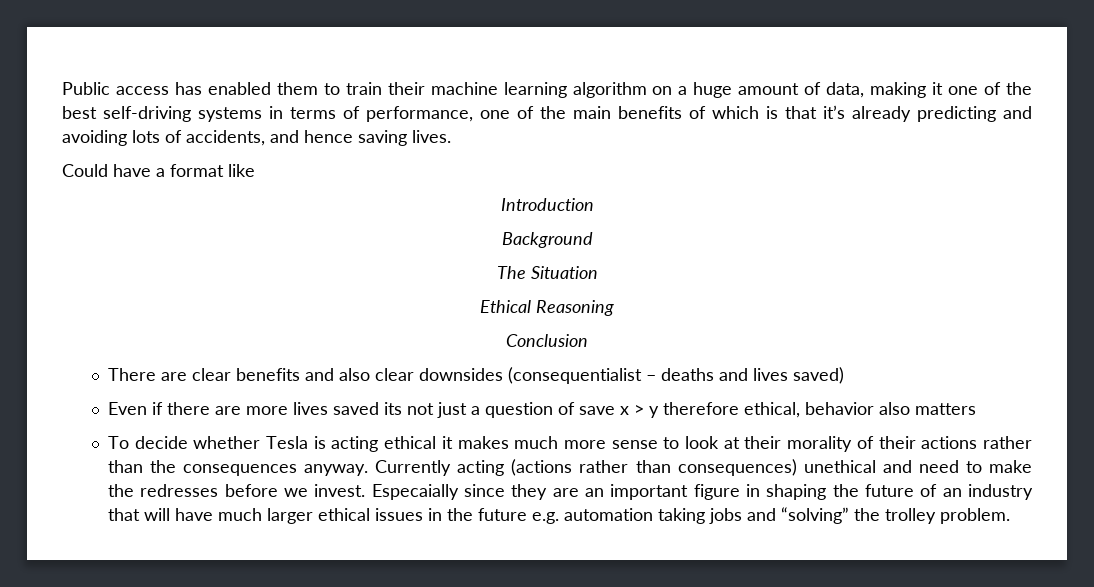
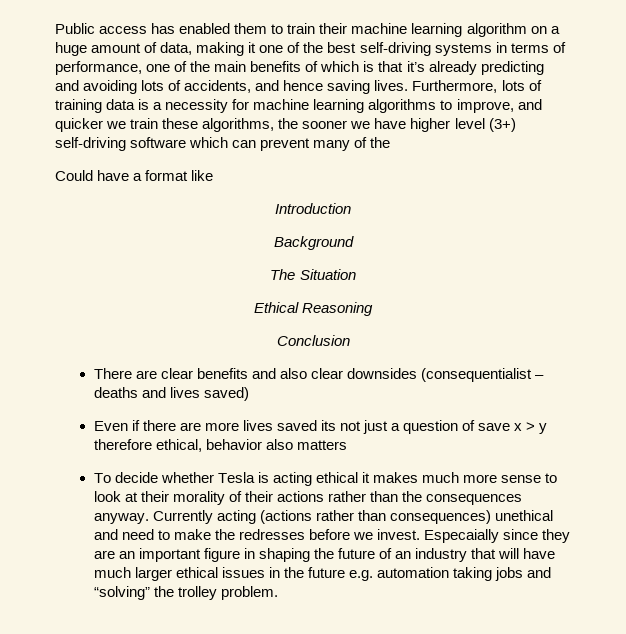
(451, 136) none -> [412,80,542,93] [55,99,542,113] [55,118,516,132] [55,137,391,151] Furthermore, lots of training data is a necessity for machine learning algorithms to improve, and quicker we train these algorithms, the sooner we have higher level (3+) self-driving software which can prevent many of the

